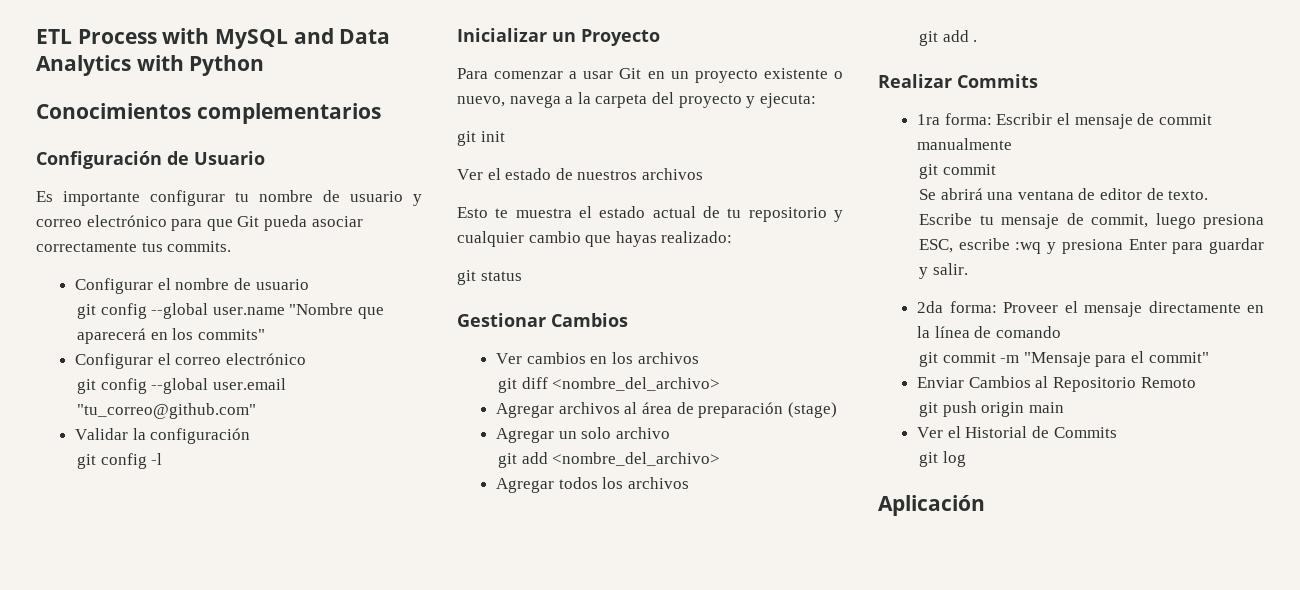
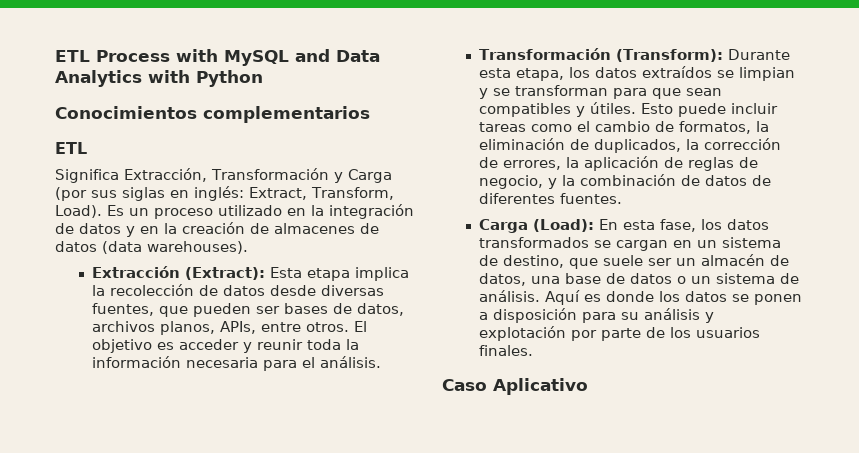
[36,151,265,169] [36,190,422,206] [36,215,363,231] [36,241,232,252] [75,278,309,294] [77,303,384,319] [77,328,265,344] [75,353,306,369] [77,378,286,394] [77,403,257,419] [75,428,251,444] [77,453,163,469] [457,28,660,46] [457,68,843,83] [457,92,816,108] [457,131,505,146] [457,168,703,180] [457,206,843,222] [457,231,733,247] [457,270,522,285] [457,313,628,327] [496,352,699,364] [498,377,721,393] [496,402,837,418] [496,427,670,443] [498,452,721,468] [496,477,689,493] [919,30,978,46] [878,74,1038,88] [917,113,1212,129] [917,138,1013,150] [919,164,996,179] [919,188,1209,200] [919,213,1264,229] [919,238,1264,254] [919,263,968,279] [917,301,1264,317] [917,326,1061,338] [919,351,1209,367] [917,376,1196,392] [919,401,1064,417] [917,426,1117,438] [919,451,966,467] [878,495,985,516] Configuración de Usuario // Es importante configurar tu nombre de usuario y correo electrónico para que Git pueda asociar correctamente tus commits. // Configurar el nombre de usuario // git config --global user.name "Nombre que aparecerá en los commits" // Configurar el correo electrónico // git config --global user.email "tu_correo@github.com" // Validar la configuración // git config -l // Inicializar un Proyecto // Para comenzar a usar Git en un proyecto existente o nuevo, navega a la carpeta del proyecto y ejecuta: // git init // Ver el estado de nuestros archivos // Esto te muestra el estado actual de tu repositorio y cualquier cambio que hayas realizado: // git status // Gestionar Cambios // Ver cambios en los archivos // git diff <nombre_del_archivo> // Agregar archivos al área de preparación (stage) // Agregar un solo archivo // git add <nombre_del_archivo> // Agregar todos los archivos // git add . // Realizar Commits // 1ra forma: Escribir el mensaje de commit manualmente // git commit // Se abrirá una ventana de editor de texto. Escribe tu mensaje de commit, luego presiona ESC, escribe :wq y presiona Enter para guardar y salir. // 2da forma: Proveer el mensaje directamente en la línea de comando // git commit -m "Mensaje para el commit" // Enviar Cambios al Repositorio Remoto // git push origin main // Ver el Historial de Commits // git log // Aplicación -> [55,142,87,154] [55,168,392,183] [55,186,394,201] [55,204,414,219] [55,222,379,237] [55,241,248,254] [91,266,409,281] [91,284,384,296] [91,303,404,317] [91,321,367,335] [91,339,359,353] [91,356,381,371] [478,48,790,62] [478,66,795,81] [478,85,722,99] [478,102,778,117] [478,121,769,134] [478,138,781,153] [478,156,758,171] [478,174,771,189] [478,193,622,204] [478,219,769,233] [478,237,781,251] [478,254,789,269] [478,273,799,286] [478,290,802,305] [478,308,714,323] [478,326,760,341] [478,345,533,356] [442,378,588,395] ETL // Significa Extracción, Transformación y Carga (por sus siglas en inglés: Extract, Transform, Load). Es un proceso utilizado en la integración de datos y en la creación de almacenes de datos (data warehouses). // Extracción (Extract): Esta etapa implica la recolección de datos desde diversas fuentes, que pueden ser bases de datos, archivos planos, APIs, entre otros. El objetivo es acceder y reunir toda la información necesaria para el análisis. // Transformación (Transform): Durante esta etapa, los datos extraídos se limpian y se transforman para que sean compatibles y útiles. Esto puede incluir tareas como el cambio de formatos, la eliminación de duplicados, la corrección de errores, la aplicación de reglas de negocio, y la combinación de datos de diferentes fuentes. // Carga (Load): En esta fase, los datos transformados se cargan en un sistema de destino, que suele ser un almacén de datos, una base de datos o un sistema de análisis. Aquí es donde los datos se ponen a disposición para su análisis y explotación por parte de los usuarios finales. // Caso Aplicativo

